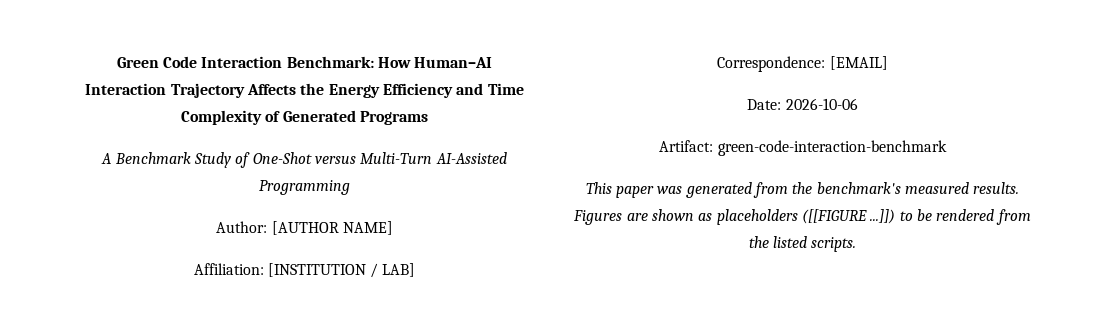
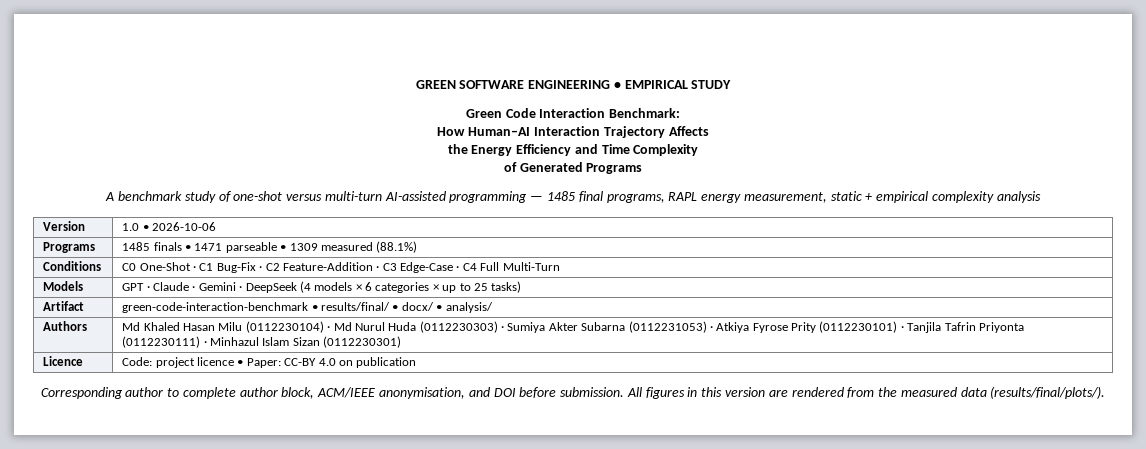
(116, 62) none -> [415,80,732,89] GREEN SOFTWARE ENGINEERING • EMPIRICAL STUDY //
(374, 62) none -> (681, 113) //
(297, 89) none -> (709, 131) //
(263, 117) none -> (699, 150) //
[114,152,507,168] [259,180,350,195] [216,221,393,235] [193,263,416,278] [717,56,888,72] [747,98,858,110] [659,140,947,156] [585,182,1020,198] [573,209,1031,225] [748,236,857,252] Benchmark Study of One-Shot versus Multi-Turn AI-Assisted Programming // Author: [AUTHOR NAME] // Affiliation: [INSTITUTION / LAB] // Correspondence: [EMAIL] // Date: 2026-10-06 // Artifact: green-code-interaction-benchmark // This paper was generated from the benchmark's measured results. Figures are shown as placeholders ([[FIGURE ...]]) to be rendered from the listed scripts. -> [117,191,1041,203] [43,221,86,231] [122,222,217,231] [43,242,96,253] [122,241,418,253] [43,261,102,271] [122,262,560,273] [43,281,84,291] [122,281,522,293] [43,301,85,311] [122,302,493,313] [43,321,88,331] [122,321,1024,333] [122,336,402,348] [43,356,84,366] [122,357,417,368] [40,386,1106,399] benchmark study of one-shot versus multi-turn AI-assisted programming — 1485 final programs, RAPL energy measurement, static + empirical complexity analysis // Version | 1.0 • 2026-10-06 // Programs | 1485 finals • 1471 parseable • 1309 measured (88.1%) // Conditions | C0 One-Shot · C1 Bug-Fix · C2 Feature-Addition · C3 Edge-Case · C4 Full Multi-Turn // Models | GPT · Claude · Gemini · DeepSeek (4 models × 6 categories × up to 25 tasks) // Artifact | green-code-interaction-benchmark • results/final/ • docx/ • analysis/ // Authors | Md Khaled Hasan Milu (0112230104) · Md Nurul Huda (0112230303) · Sumiya Akter Subarna (0112231053) · Atkiya Fyrose Prity (0112230101) · Tanjila Tafrin Priyonta (0112230111) · Minhazul Islam Sizan (0112230301) // Licence | Code: project licence • Paper: CC-BY 4.0 on publication // Corresponding author to complete author block, ACM/IEEE anonymisation, and DOI before submission. All figures in this version are rendered from the measured data (results/final/plots/).

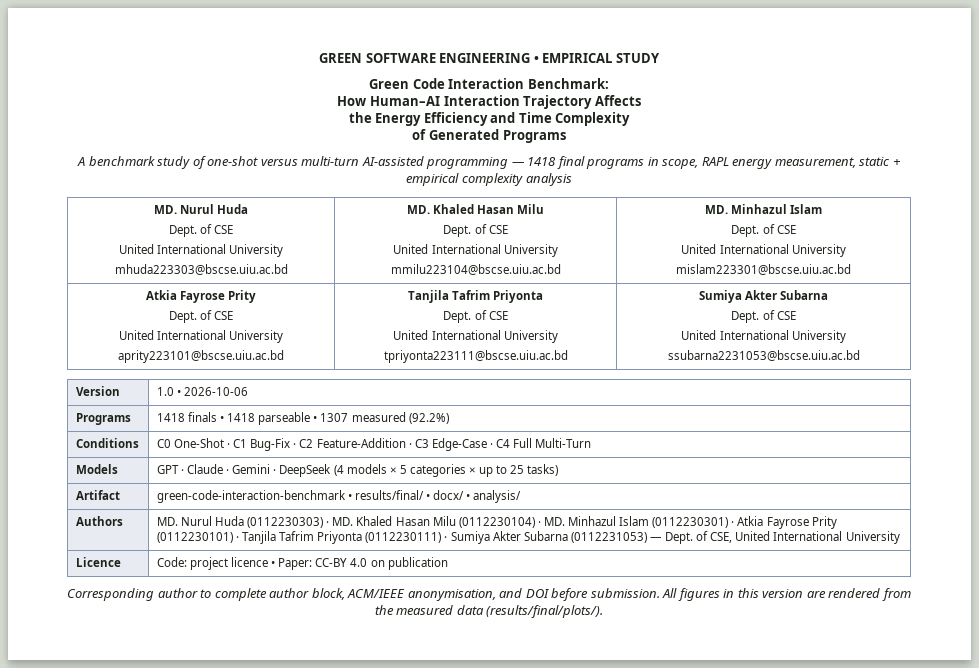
[546,191,665,203] 1485 final programs, -> [527,156,699,169] 1418 final programs in scope,
(1041, 197) none -> [153,204,249,214] [168,224,234,237] [118,244,284,257] [114,264,288,275] [406,204,545,214] [443,224,508,237] [393,244,558,257] [390,264,561,275] [704,204,823,214] [731,224,796,237] [681,244,846,257] [676,264,851,275] [145,290,257,303] [168,310,234,323] [118,330,284,343] [118,350,284,363] [407,290,544,303] [443,310,508,323] [393,330,558,343] [383,350,568,363] [698,290,829,303] [731,310,796,323] [681,330,846,343] [667,350,860,361] // MD. Nurul Huda // Dept. of CSE // United International University // mhuda223303@bscse.uiu.ac.bd | MD. Khaled Hasan Milu // Dept. of CSE // United International University // mmilu223104@bscse.uiu.ac.bd | MD. Minhazul Islam // Dept. of CSE // United International University // mislam223301@bscse.uiu.ac.bd // Atkia Fayrose Prity // Dept. of CSE // United International University // aprity223101@bscse.uiu.ac.bd | Tanjila Tafrim Priyonta // Dept. of CSE // United International University // tpriyonta223111@bscse.uiu.ac.bd | Sumiya Akter Subarna // Dept. of CSE // United International University // ssubarna2231053@bscse.uiu.ac.bd
[122,242,151,251] 1485 -> [156,413,185,422] 1418
[194,243,223,251] 1471 -> [227,413,256,422] 1418
[289,241,418,253] 1309 measured (88.1%) -> [320,412,449,424] 1307 measured (92.2%)
[365,282,373,291] 6 -> [399,465,407,474] 5
[122,322,141,331] Md -> [156,516,354,528] MD. Nurul Huda (0112230303) · MD.
[333,321,498,333] Md Nurul Huda (0112230303) -> [543,516,837,529] [156,531,442,544] MD. Minhazul Islam (0112230301) · Atkia Fayrose Prity (0112230101) · Tanjila Tafrim Priyonta (0112230111)
[709,321,1024,333] [122,336,402,348] · Atkiya Fyrose Prity (0112230101) · Tanjila Tafrin Priyonta (0112230111) · Minhazul Islam Sizan (0112230301) -> [649,531,900,544] — Dept. of CSE, United International University

